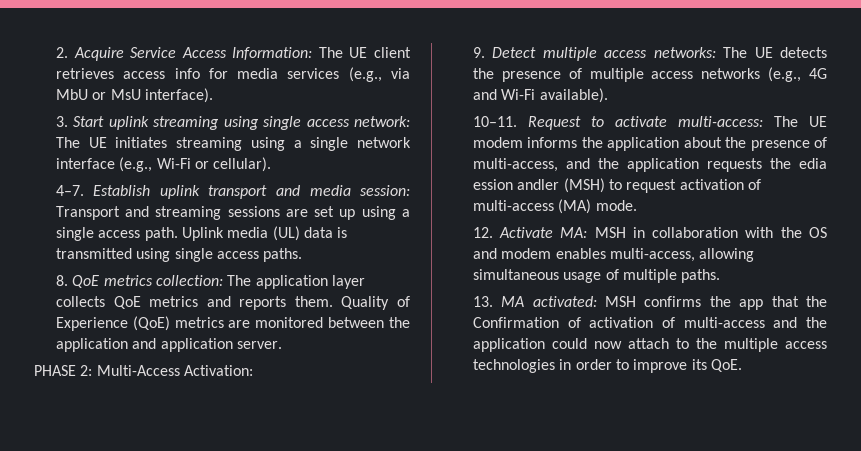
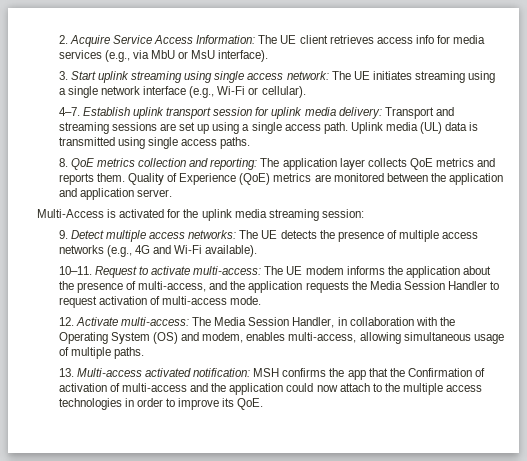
[275,185,410,196] and media session: -> [213,107,382,119] session for uplink media delivery:
[155,275,223,286] collection: -> [138,158,258,170] collection and reporting:
[34,365,253,376] PHASE 2: Multi-Access Activation: -> [37,209,364,221] Multi-Access is activated for the uplink media streaming session:
[799,158,827,169] [472,178,605,193] edia ession andler (MSH) -> [369,281,487,290] Media Session Handler
[558,199,592,214] (MA) -> (228, 300) none
[560,227,827,238] [472,248,552,259] MA: MSH in collaboration with the OS and modem -> [121,317,455,328] [58,332,244,344] multi-access: The Media Session Handler, in collaboration with the Operating System (OS) and modem,
[501,296,597,307] MA activated: -> [76,368,251,377] Multi-access activated notification:

